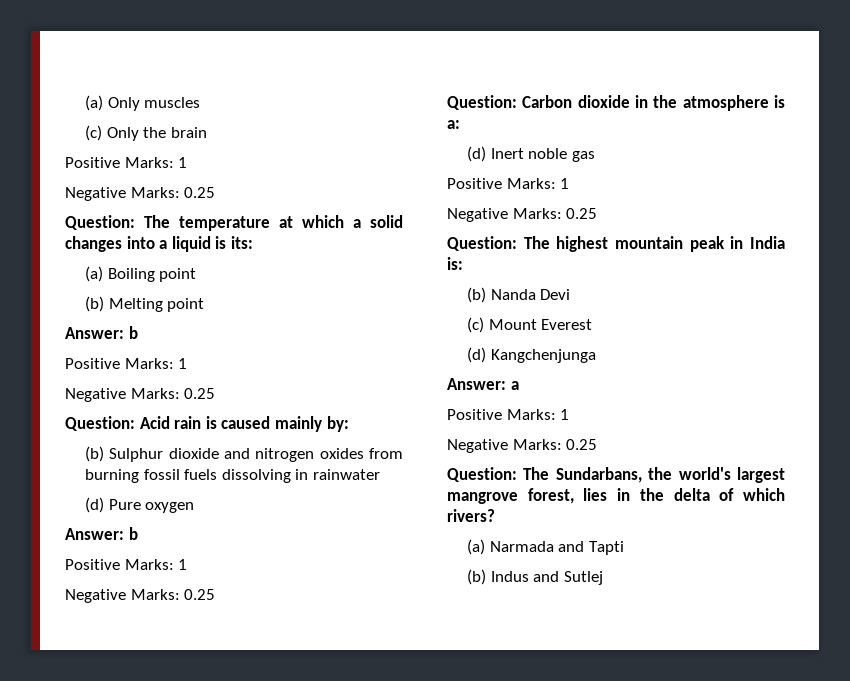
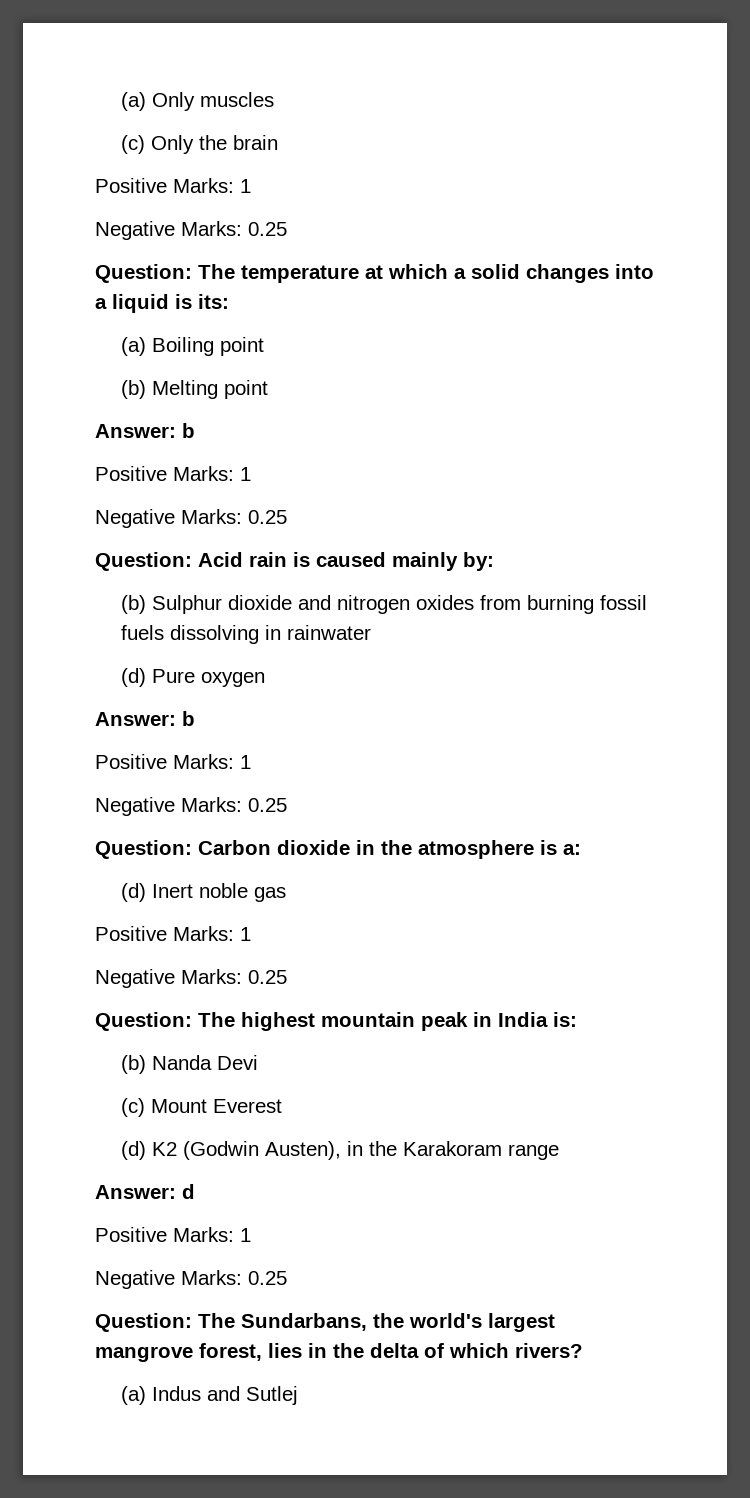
[490,349,596,363] [447,378,519,390] Kangchenjunga // Answer: a -> [152,1141,560,1160] [95,1184,195,1199] K2 (Godwin Austen), in the Karakoram range // Answer: d
[489,541,624,555] [467,569,487,585] Narmada and Tapti // (b) -> (147, 1395) none

